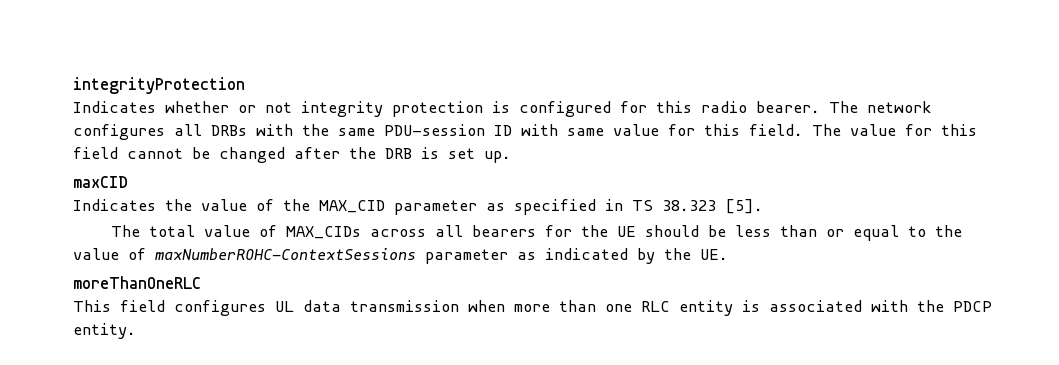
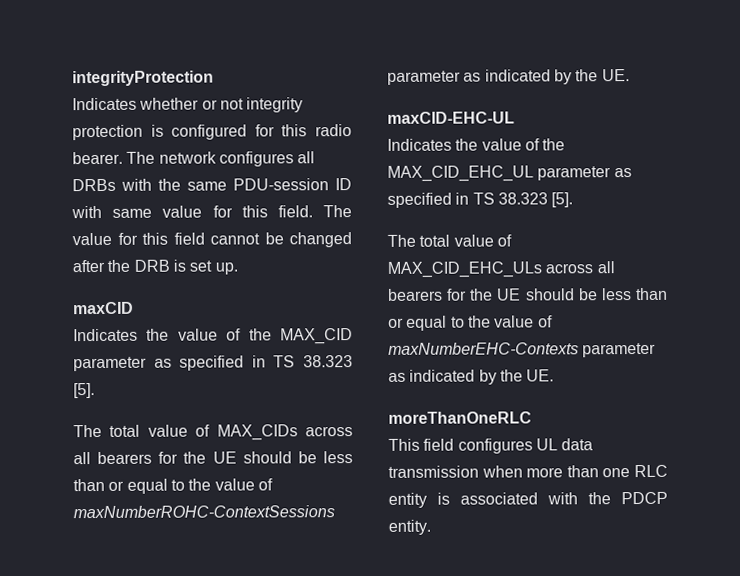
(728, 254) none -> [387,111,515,124] [387,138,566,151] [387,165,632,182] [387,192,574,208] [387,234,512,247] [387,261,615,278] [388,287,668,301] [388,315,553,331] [388,342,657,358] [388,369,555,385] // maxCID-EHC-UL // Indicates the value of the MAX_CID_EHC_UL parameter as specified in TS 38.323 [5]. // The total value of MAX_CID_EHC_ULs across all bearers for the UE should be less than or equal to the value of maxNumberEHC-Contexts parameter as indicated by the UE.

